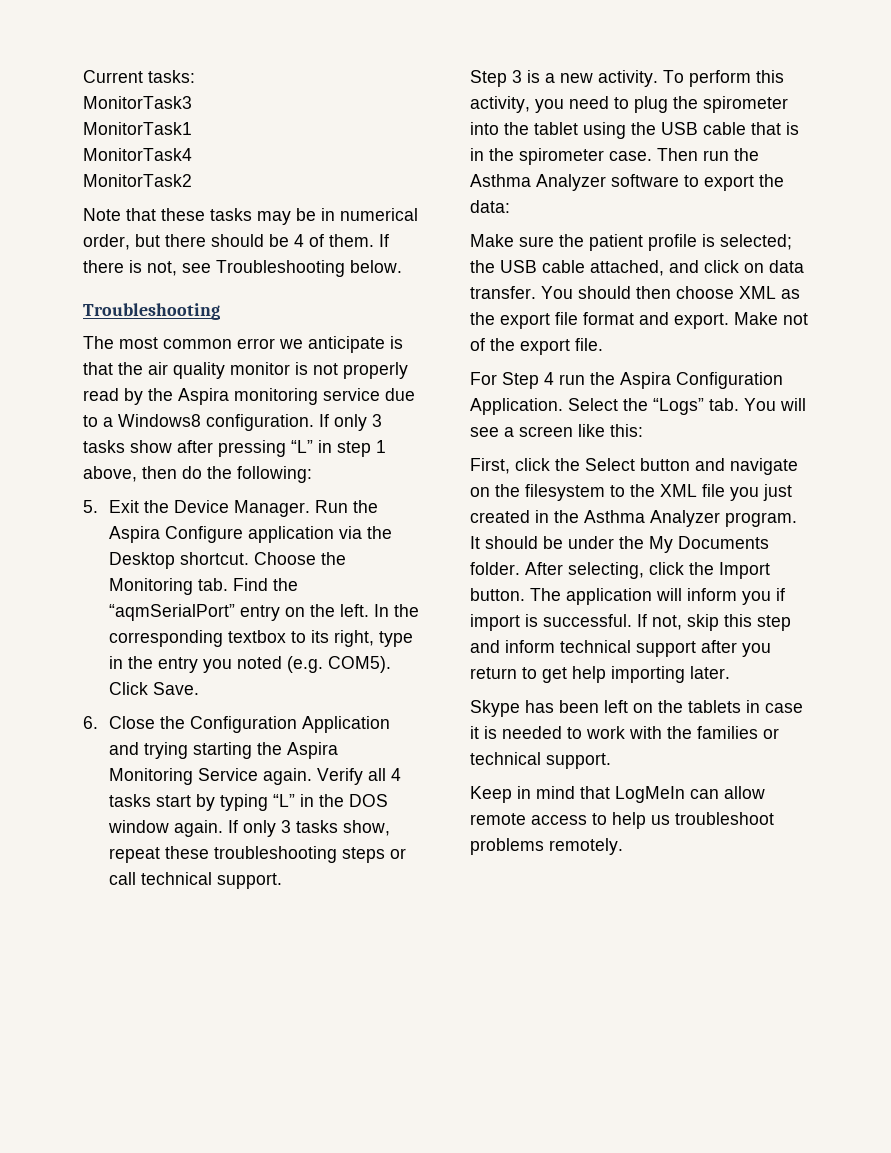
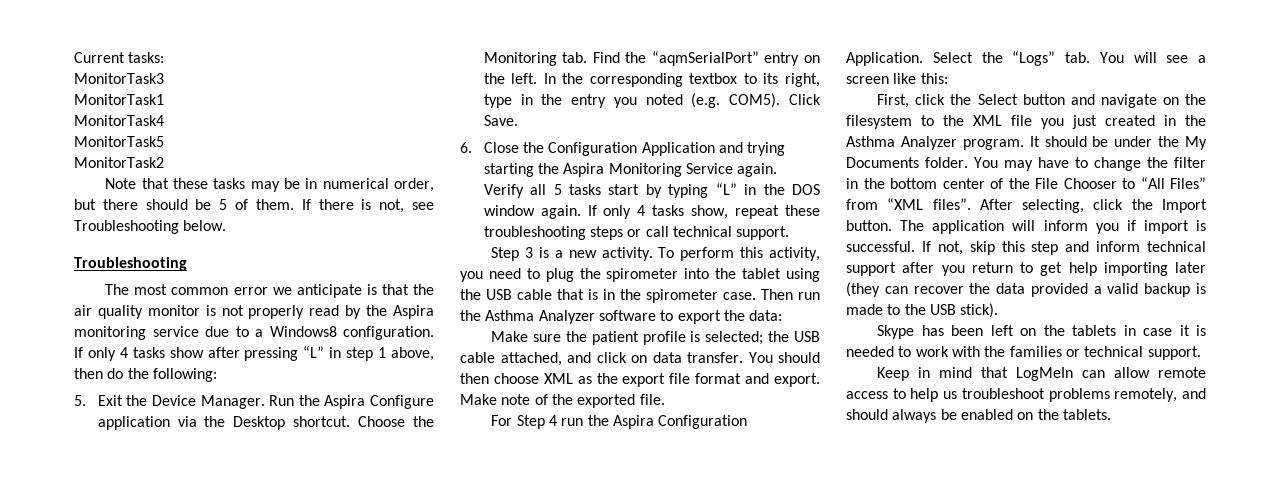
(192, 154) none -> [74,136,164,147] // MonitorTask5
[294,234,304,247] 4 -> [219,199,228,210] 5
[372,414,382,427] 3 -> [119,347,128,358] 4
[390,768,401,781] 4 -> [553,184,562,195] 5
[280,820,291,833] 3 -> [637,205,646,216] 4
[783,313,808,325] [470,338,570,355] not of the export -> [501,394,636,408] note of the exported
(520, 568) none -> [974,157,1206,171] [846,177,1206,189] [846,198,971,210] You may have to change the filter in the bottom center of the File Chooser to “All Files” from “XML files”.
[690,666,730,679] later. -> [1175,262,1206,273] [846,282,1206,297] [846,303,999,318] later (they can recover the data provided a valid backup is made to the USB stick).
[549,838,623,855] remotely. -> [1114,388,1206,402] [846,409,1111,423] remotely, and should always be enabled on the tablets.

